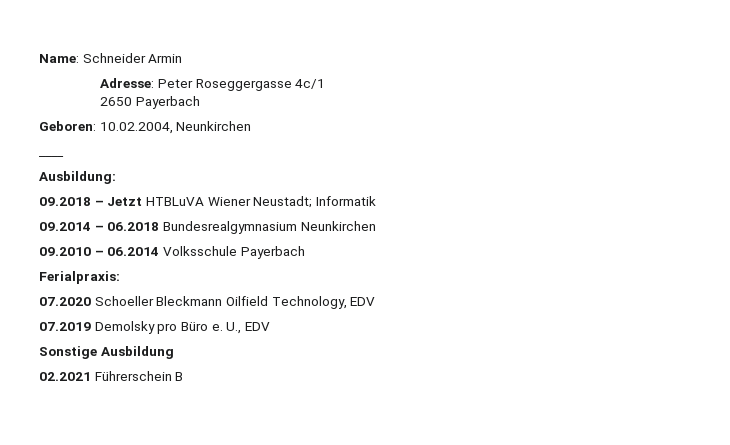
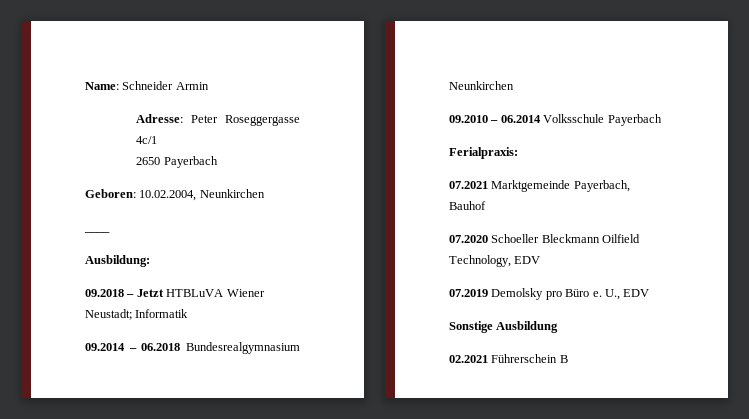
(120, 277) none -> [449,180,630,192] [449,201,486,210] // 07.2021 Marktgemeinde Payerbach, Bauhof

